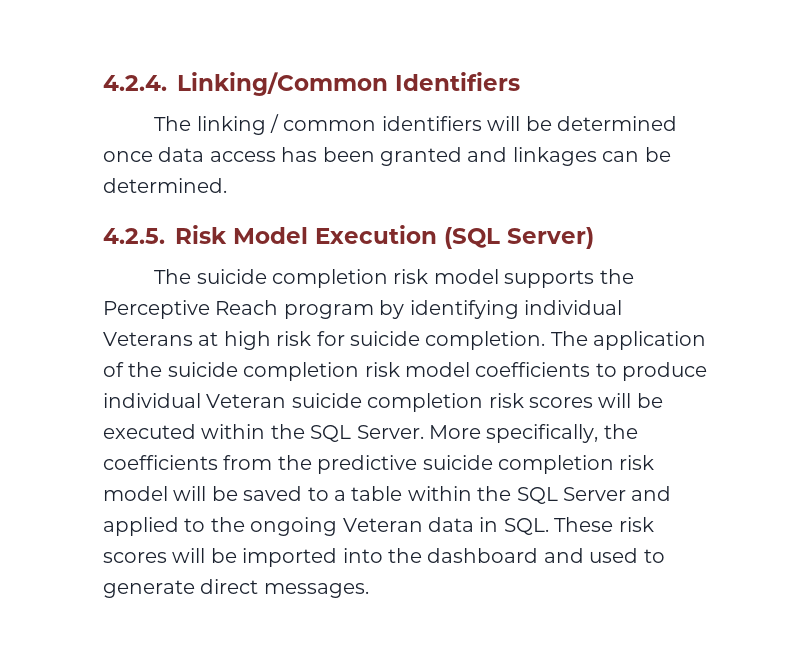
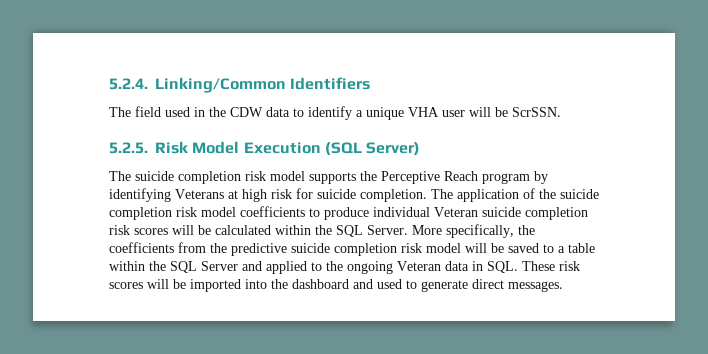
[103,75,167,91] 4.2.4. -> [109,78,148,90] 5.2.4.
[196,114,678,135] [103,147,671,166] [103,178,227,193] [103,228,165,244] linking / common identifiers will be determined once data access has been granted and linkages can be determined. // 4.2.5. -> [135,106,561,120] [109,142,148,154] field used in the CDW data to identify a unique VHA user will be ScrSSN. // 5.2.5.
[524,300,622,315] individual -> (171, 195) none
[103,424,196,439] executed -> [215,225,271,235] calculated

